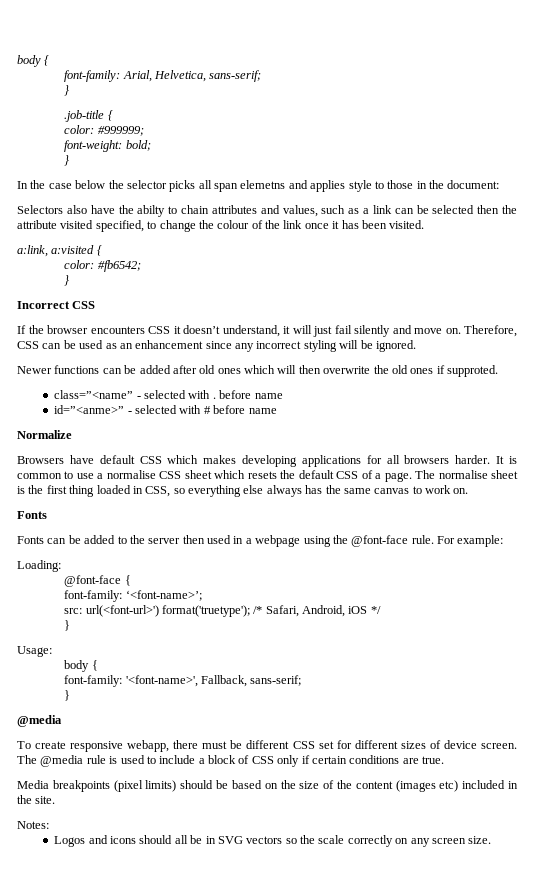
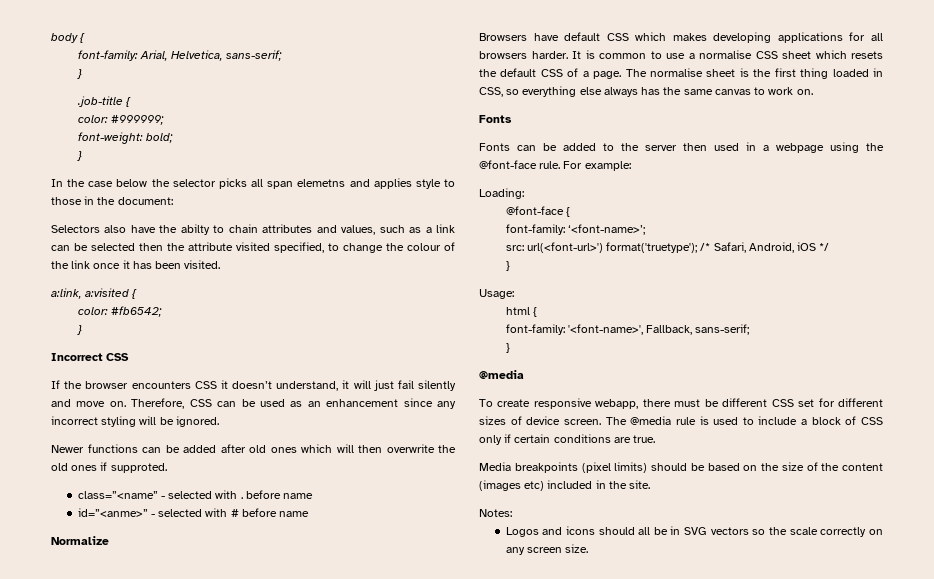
[64,660,90,672] body -> [505,307,530,315] html

